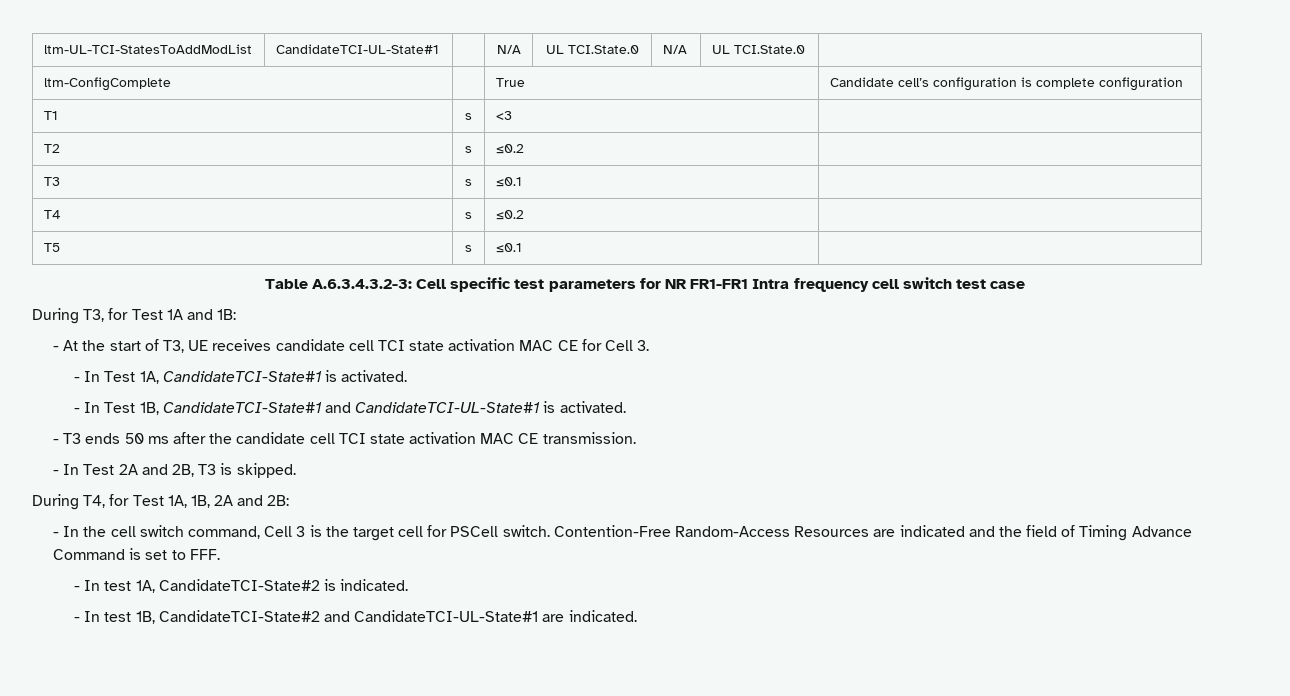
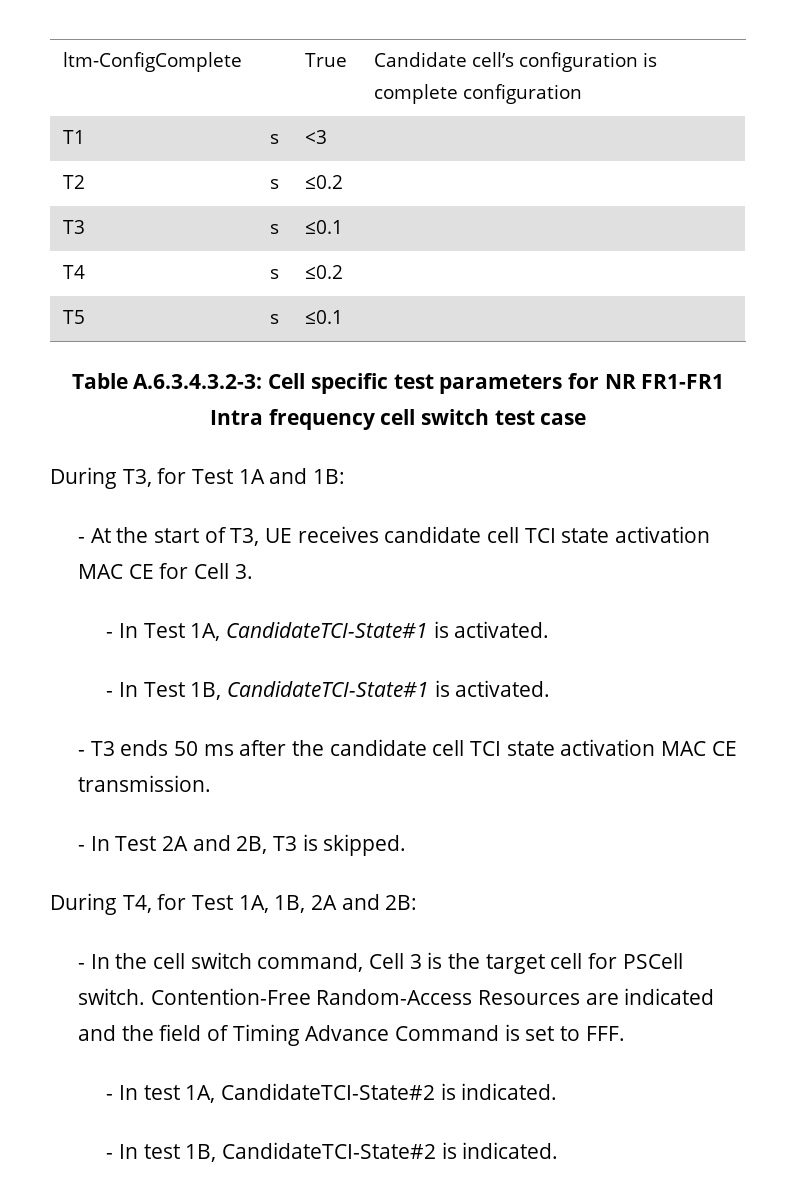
[43,44,252,54] [275,44,439,54] [496,45,521,54] [545,45,639,54] [662,45,687,54] [711,45,805,54] ltm-UL-TCI-StatesToAddModList | CandidateTCI-UL-State#1 | | N/A | UL TCI.State.0 | N/A | UL TCI.State.0 | // -> (63, 62) none
[324,402,541,413] and CandidateTCI-UL-State#1 -> (429, 689) none
[323,610,565,622] and CandidateTCI-UL-State#1 are -> [441,1142,457,1159] is

